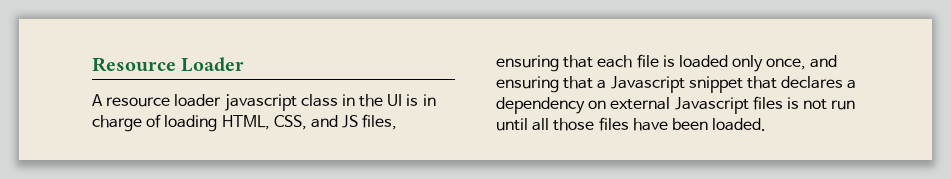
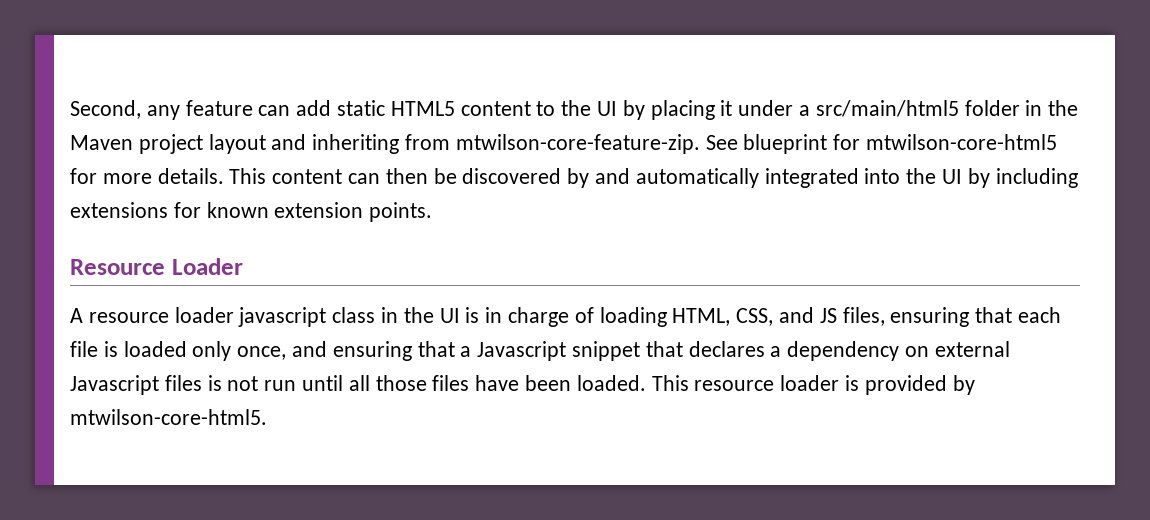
(92, 64) none -> [70,100,1079,120] [70,134,1058,154] [70,168,1078,188] [70,202,433,222] Second, any feature can add static HTML5 content to the UI by placing it under a src/main/html5 folder in the Maven project layout and inheriting from mtwilson-core-feature-zip. See blueprint for mtwilson-core-html5 for more details. This content can then be discovered by and automatically integrated into the UI by including extensions for known extension points. //
(767, 124) none -> [651,375,975,395] [70,409,267,425] This resource loader is provided by mtwilson-core-html5.

